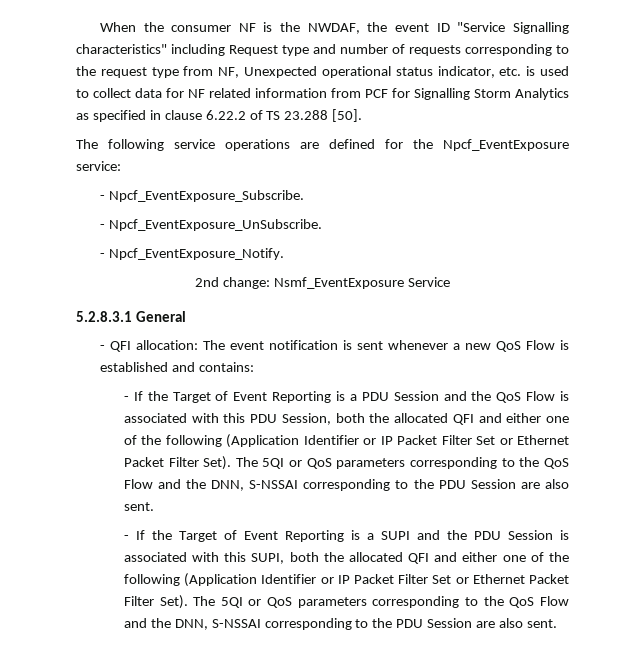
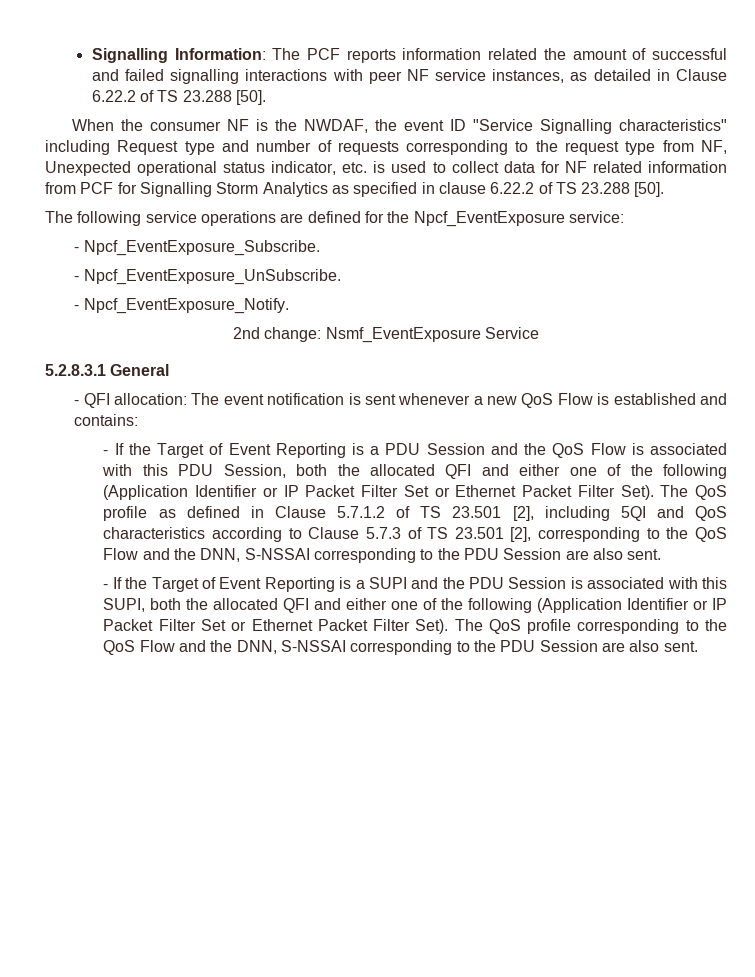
(99, 27) none -> [91,48,728,63] [91,69,727,84] [91,90,267,105] Signalling Information: The PCF reports information related the amount of successful and failed signalling interactions with peer NF service instances, as detailed in Clause 6.22.2 of TS 23.288 [50]. //
[262,458,406,469] 5QI or QoS parameters -> [695,485,728,500] [103,506,728,521] [103,527,532,542] QoS profile as defined in Clause 5.7.1.2 of TS 23.501 [2], including 5QI and QoS characteristics according to Clause 5.7.3 of TS 23.501 [2],
[220,597,367,608] 5QI or QoS parameters -> [488,619,572,634] QoS profile

